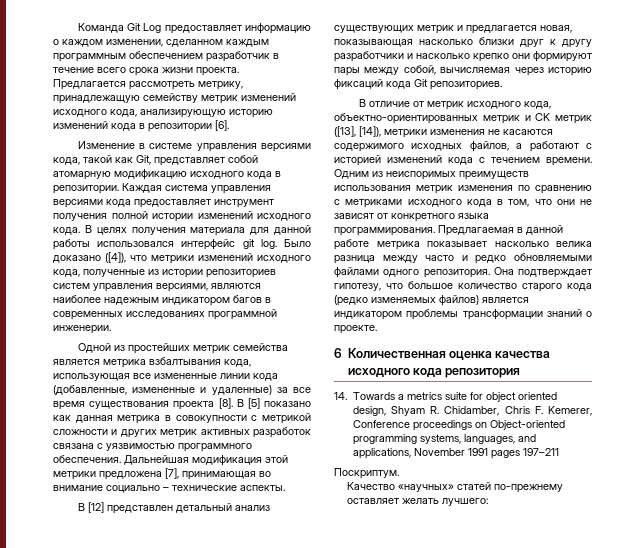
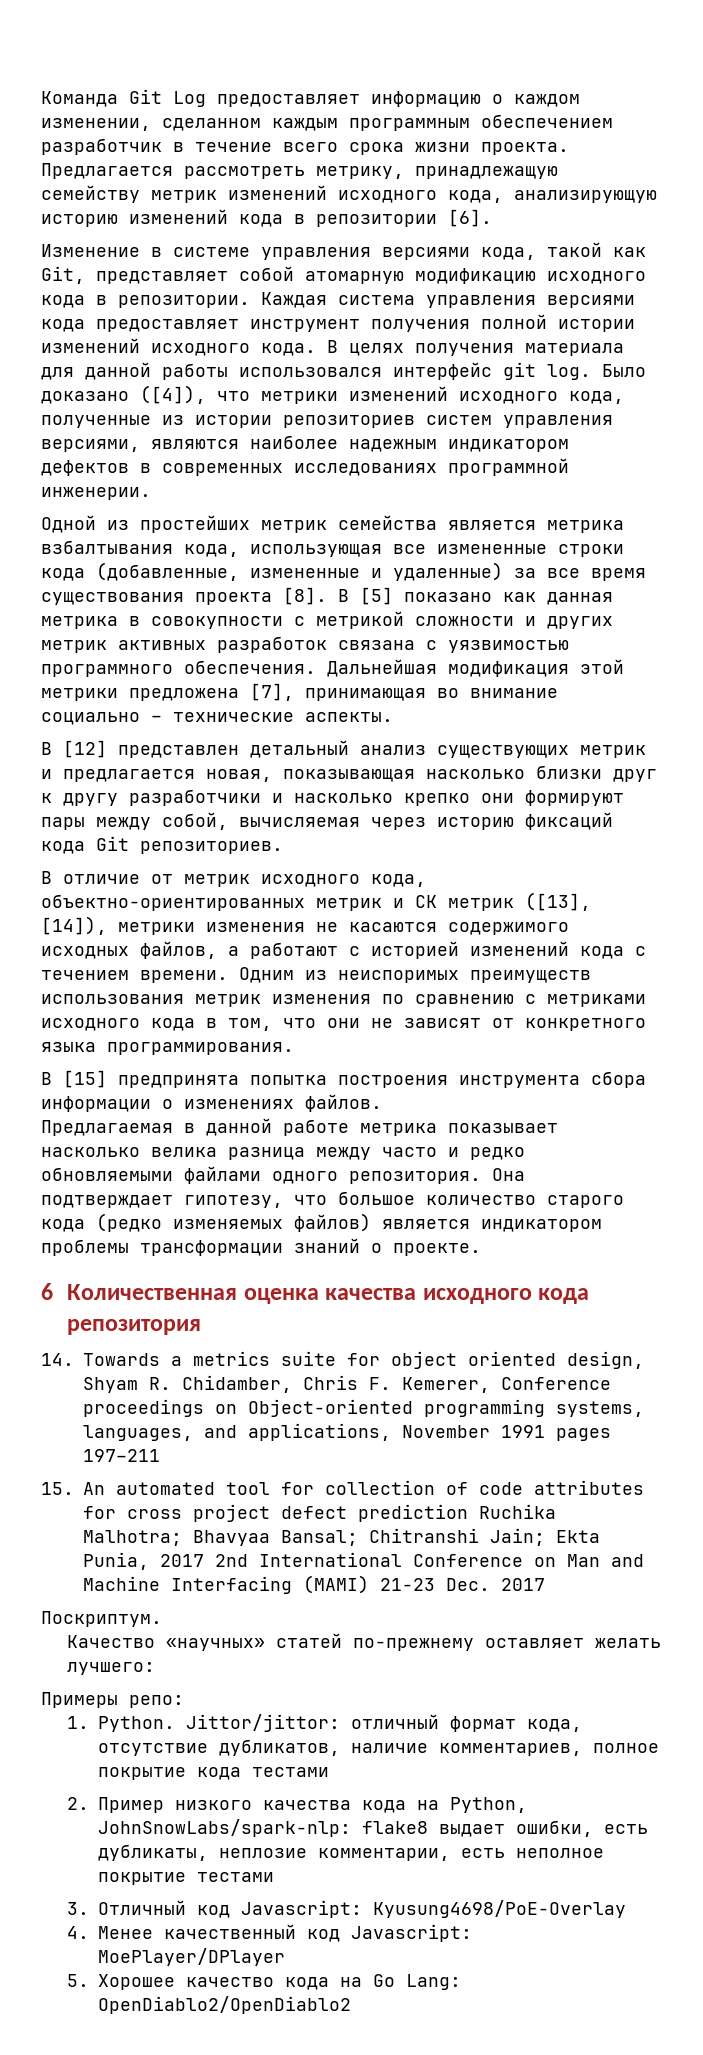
[233,295,262,303] багов -> [41,460,129,476] дефектов
[220,373,250,379] линии -> [558,544,624,557] строки
(435, 231) none -> [41,1070,646,1088] [41,1094,382,1112] // В [15] предпринята попытка построения инструмента сбора информации о изменениях файлов. //
(559, 452) none -> [41,1480,644,1495] [83,1504,556,1522] [83,1528,600,1546] [83,1552,644,1570] [83,1575,545,1594] // 15. An automated tool for collection of code attributes for cross project defect prediction Ruchika Malhotra; Bhavyaa Bansal; Chitranshi Jain; Ekta Punia, 2017 2nd International Conference on Man and Machine Interfacing (MAMI) 21-23 Dec. 2017
(489, 502) none -> [41,1692,184,1708] [67,1714,583,1732] [98,1739,660,1756] [98,1767,330,1780] [67,1797,528,1813] [98,1819,649,1837] [98,1844,605,1861] [98,1872,275,1885] [67,1900,627,1918] [67,1924,473,1942] [98,1948,286,1966] [67,1974,462,1990] [98,1996,352,2014] // Примеры репо: // 1. Python. Jittor/jittor: отличный формат кода, отсутствие дубликатов, наличие комментариев, полное покрытие кода тестами // 2. Пример низкого качества кода на Python, JohnSnowLabs/spark-nlp: flake8 выдает ошибки, есть дубликаты, неплозие комментарии, есть неполное покрытие тестами // 3. Отличный код Javascript: Kyusung4698/PoE-Overlay // 4. Менее качественный код Javascript: MoePlayer/DPlayer // 5. Хорошее качество кода на Go Lang: OpenDiablo2/OpenDiablo2

